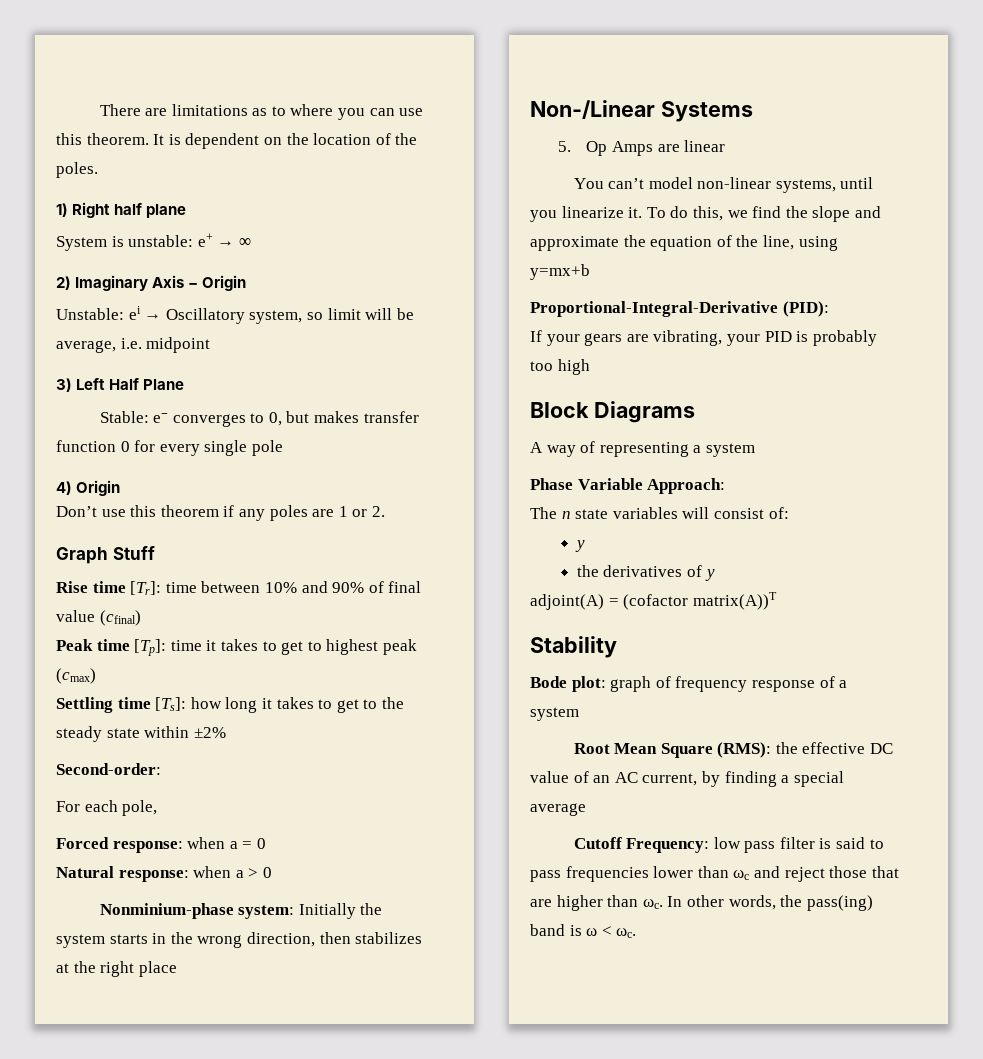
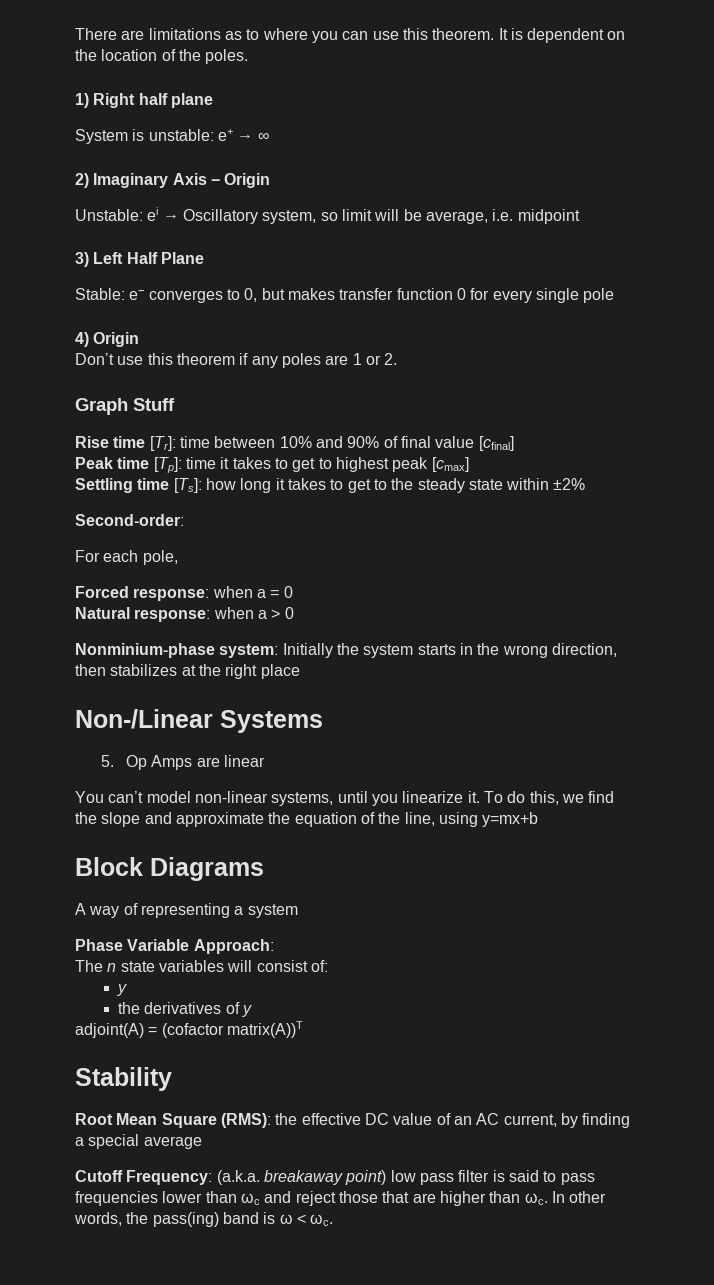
[99,610,141,626] (cfinal) -> [478,436,514,451] [cfinal]
[56,668,96,684] (cmax) -> [431,457,469,472] [cmax]
[530,301,829,317] [530,330,877,346] [530,359,590,375] // Proportional-Integral-Derivative (PID): // If your gears are vibrating, your PID is probably too high -> (539, 819) none
[530,676,848,692] [530,707,579,721] // Bode plot: graph of frequency response of a system -> (172, 1079) none
(710, 845) none -> [216,1170,387,1185] (a.k.a. breakaway point)

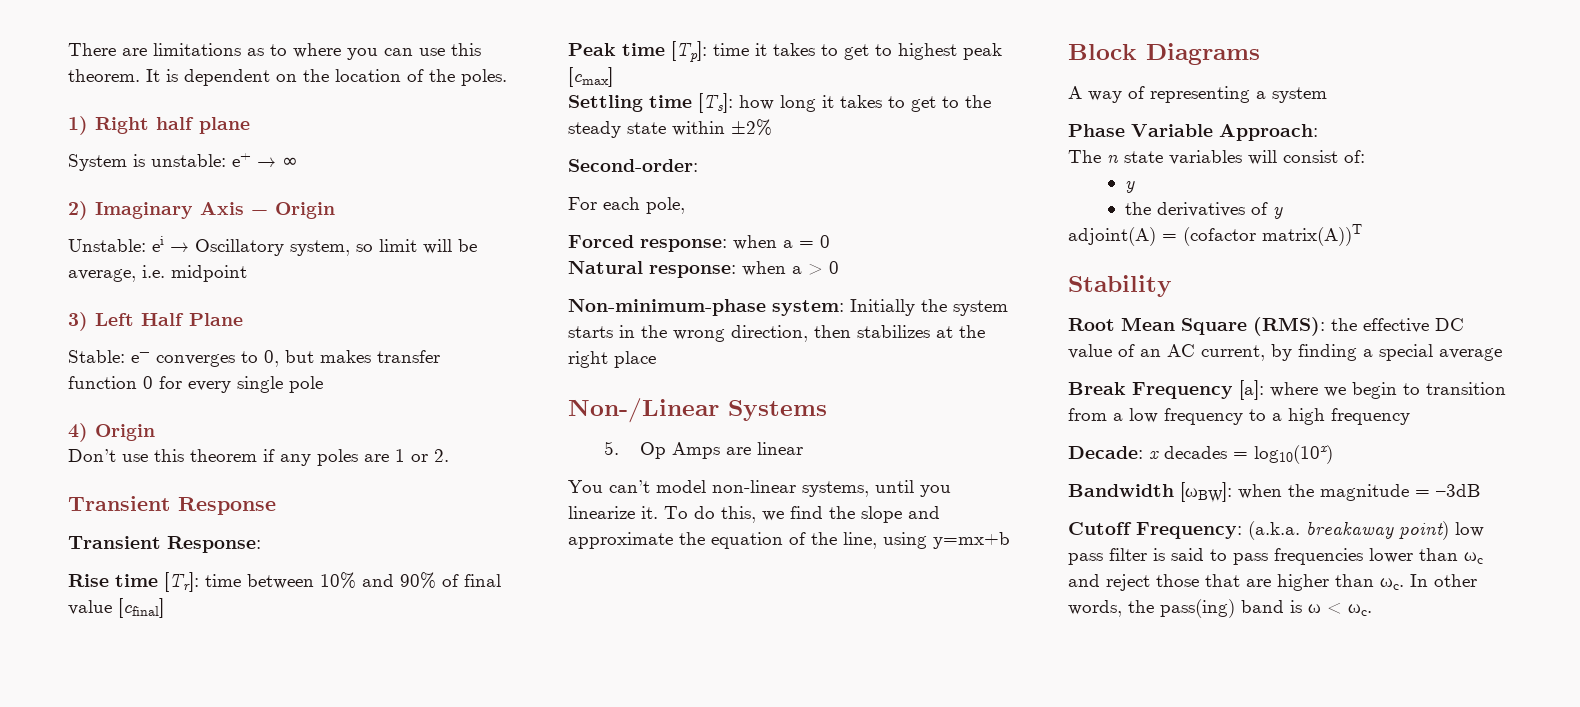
[75,398,175,415] Graph Stuff -> [68,496,276,515] [68,536,261,553] Transient Response // Transient Response:
[75,643,215,658] Nonminium-phase -> [568,299,766,316] Non-minimum-phase
(202, 1142) none -> [1068,380,1506,400] [1068,408,1410,425] [1068,445,1333,464] [1068,482,1480,503] // Break Frequency [a]: where we begin to transition from a low frequency to a high frequency // Decade: x decades = log10(10x) // Bandwidth [ωBW]: when the magnitude = –3dB

